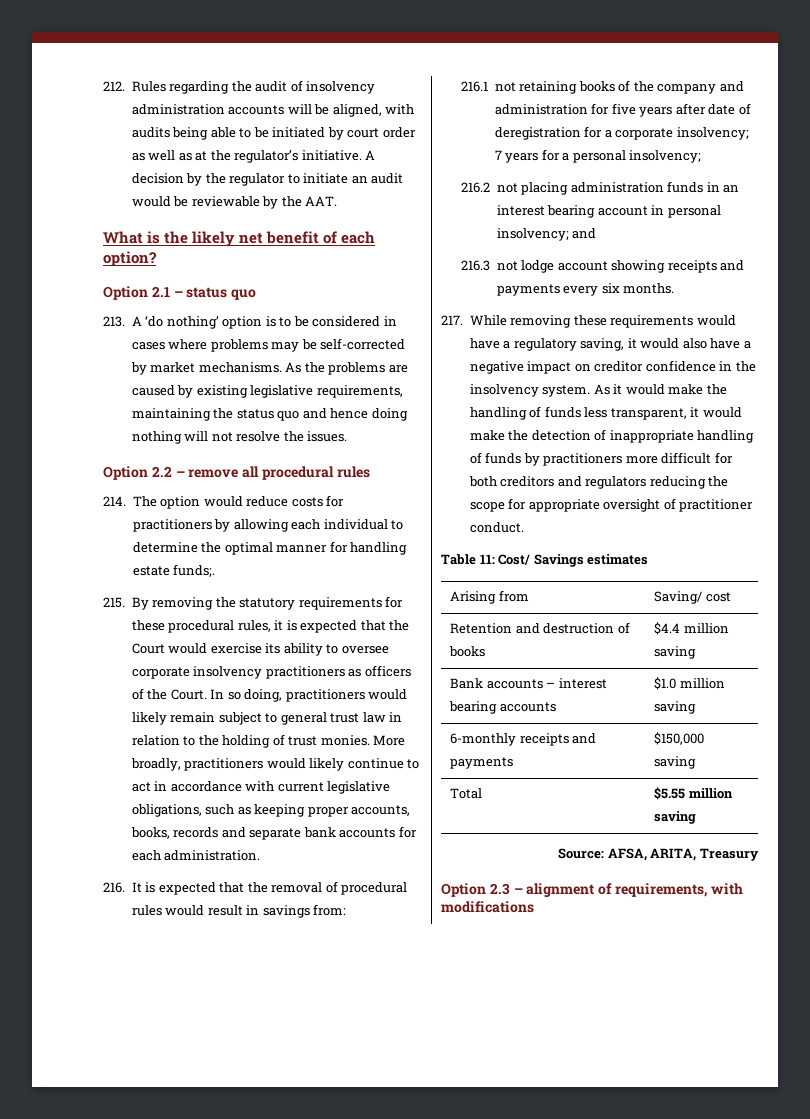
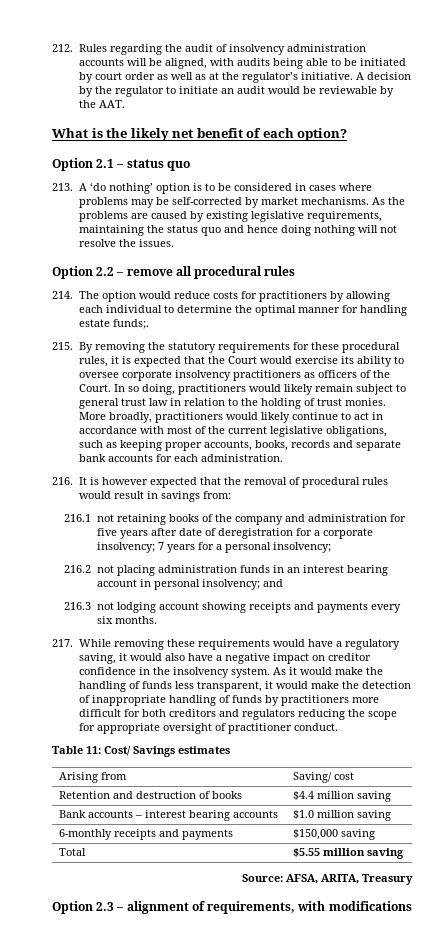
(275, 786) none -> [166,426,225,434] most of the
(156, 887) none -> [101,477,148,485] however
[521,260,555,273] lodge -> [116,602,156,613] lodging

